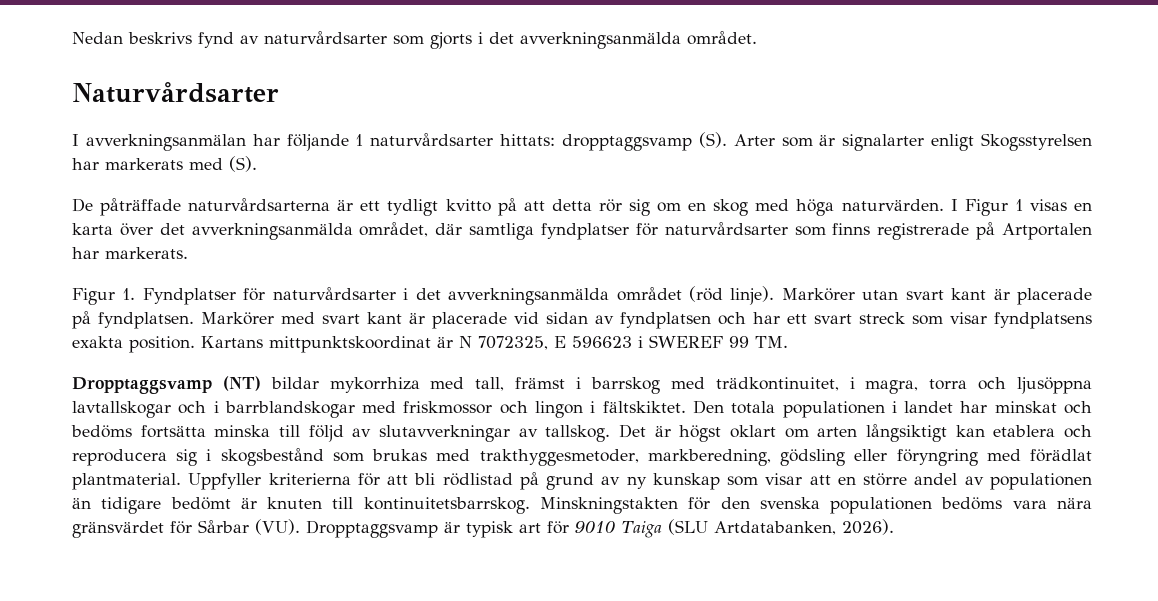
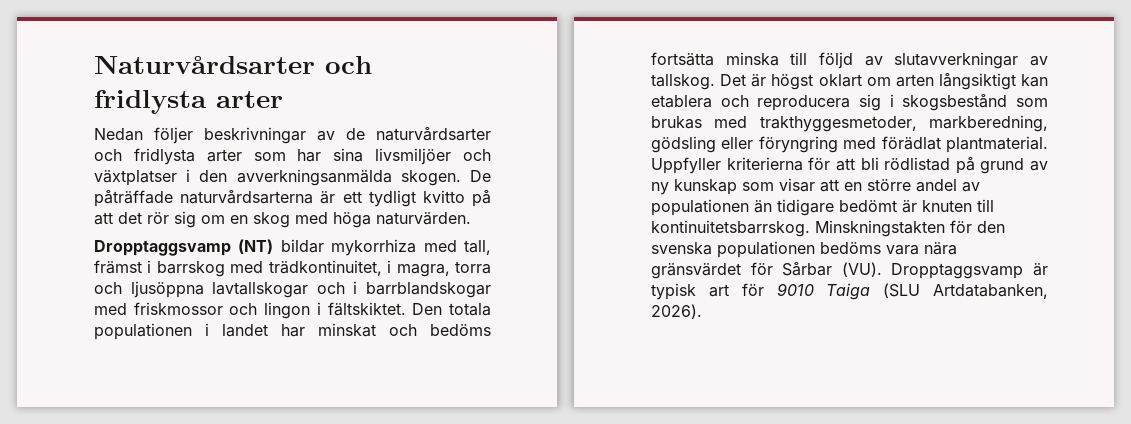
[72,31,757,49] [72,82,279,103] [72,132,1092,151] [72,156,257,172] Nedan beskrivs fynd av naturvårdsarter som gjorts i det avverkningsanmälda området. // Naturvårdsarter // I avverkningsanmälan har följande 1 naturvårdsarter hittats: dropptaggsvamp (S). Arter som är signalarter enligt Skogsstyrelsen har markerats med (S). // -> [94,55,372,74] [94,90,283,114] [94,127,491,144] [94,148,491,165] [94,169,461,186] Naturvårdsarter och fridlysta arter // Nedan följer beskrivningar av de naturvårdsarter och fridlysta arter som har sina livsmiljöer och växtplatser i den avverkningsanmälda skogen.
[551,199,592,211] detta -> [118,212,142,224] det
[950,199,1093,216] [72,222,1092,240] [72,247,188,259] [72,286,1092,305] [72,311,1092,329] [72,335,788,353] I Figur 1 visas en karta över det avverkningsanmälda området, där samtliga fyndplatser för naturvårdsarter som finns registrerade på Artportalen har markerats. // Figur 1. Fyndplatser för naturvårdsarter i det avverkningsanmälda området (röd linje). Markörer utan svart kant är placerade på fyndplatsen. Markörer med svart kant är placerade vid sidan av fyndplatsen och har ett svart streck som visar fyndplatsens exakta position. Kartans mittpunktskoordinat är N 7072325, E 596623 i SWEREF 99 TM. -> (471, 218) none

